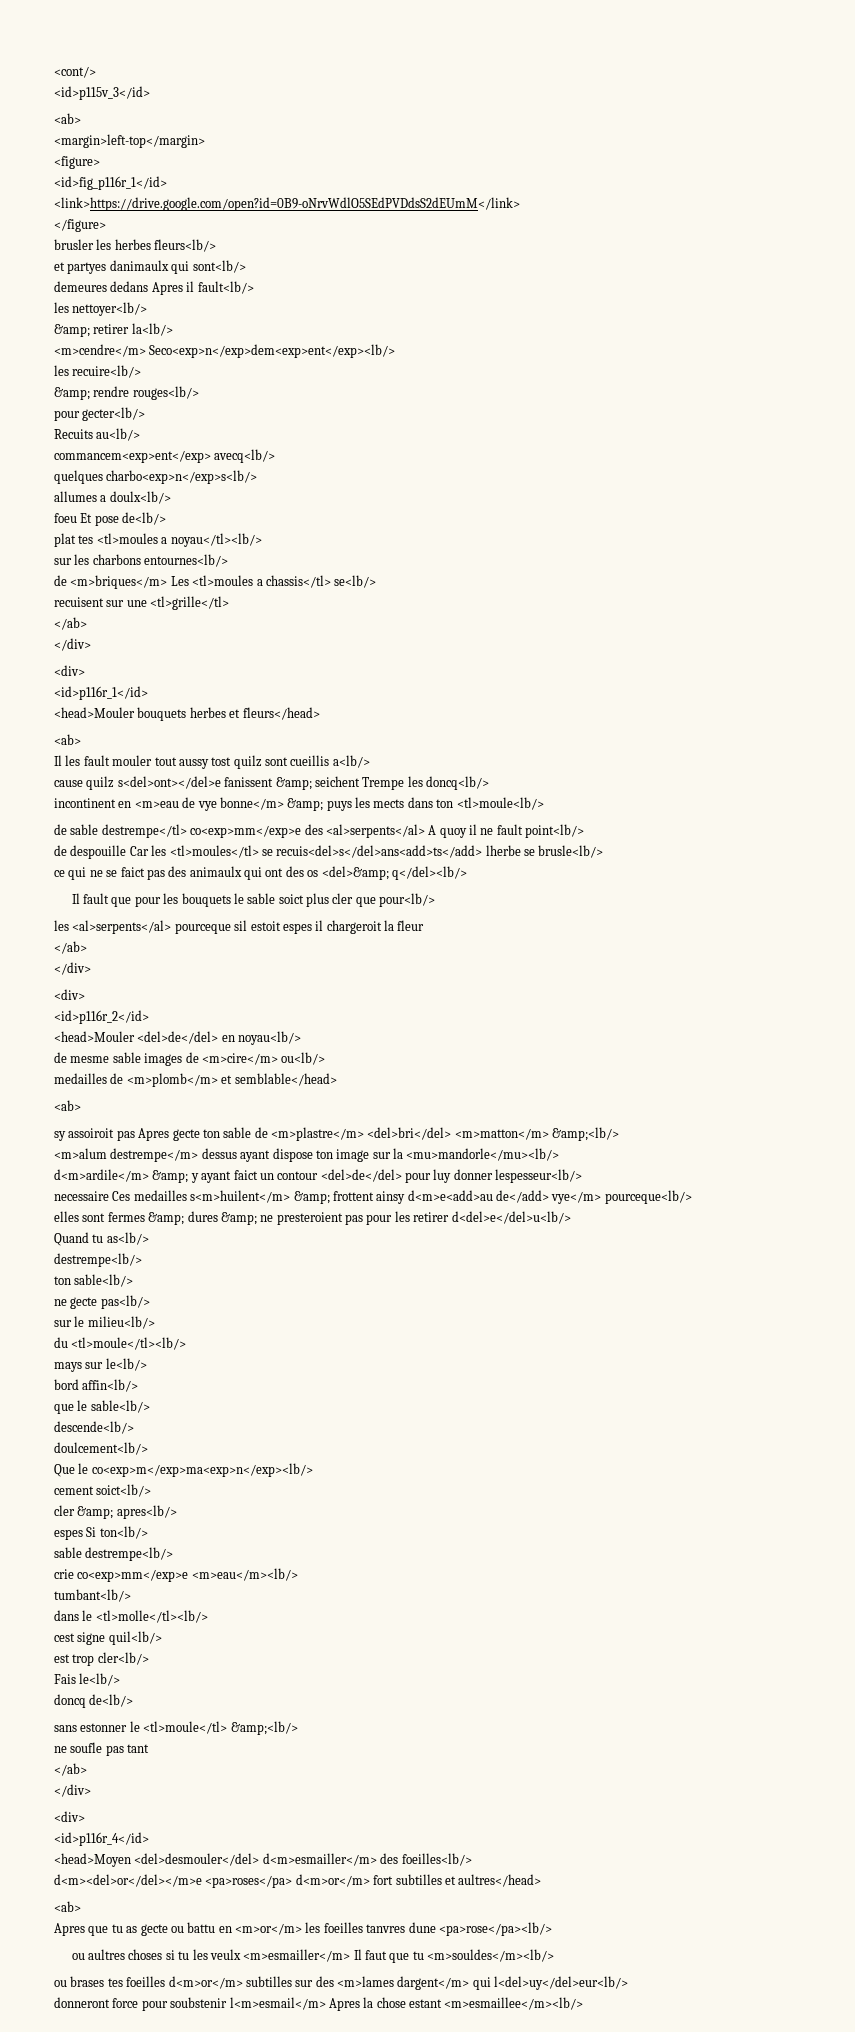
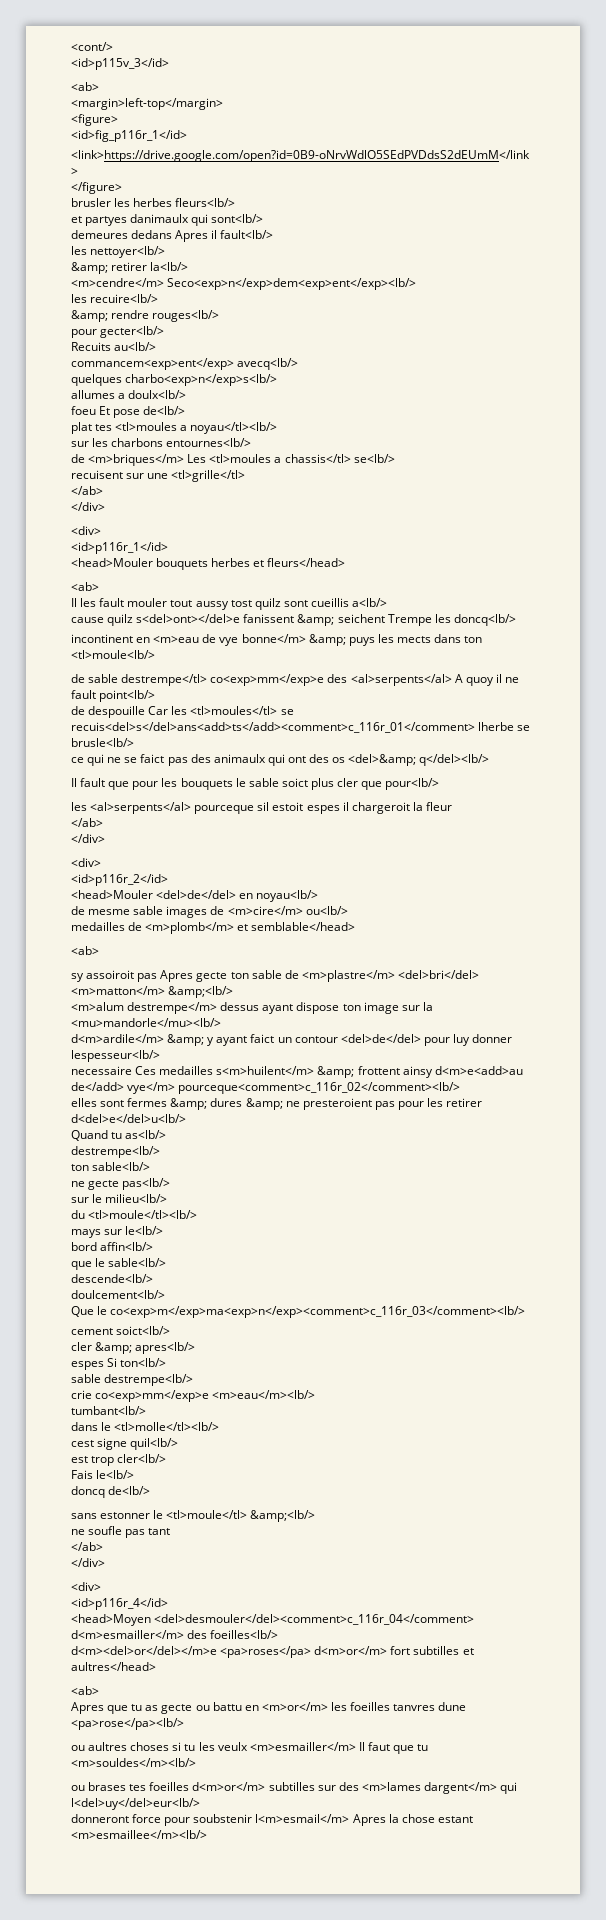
[276,845,483,858] recuis<del>s</del>ans<add>ts</add> -> [71,722,475,733] recuis<del>s</del>ans<add>ts</add><comment>c_116r_01</comment>
[604,1190,692,1204] pourceque<lb/> -> [178,1082,461,1094] pourceque<comment>c_116r_02</comment><lb/>
[91,1463,313,1477] co<exp>m</exp>ma<exp>n</exp><lb/> -> [110,1306,526,1318] co<exp>m</exp>ma<exp>n</exp><comment>c_116r_03</comment><lb/>
[134,1853,260,1866] <del>desmouler</del> -> [154,1614,475,1625] <del>desmouler</del><comment>c_116r_04</comment>

